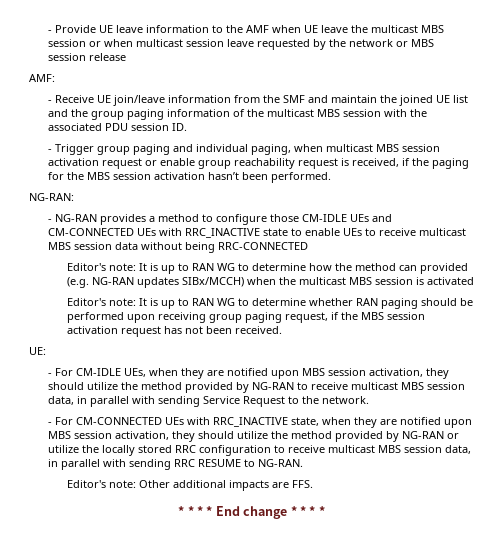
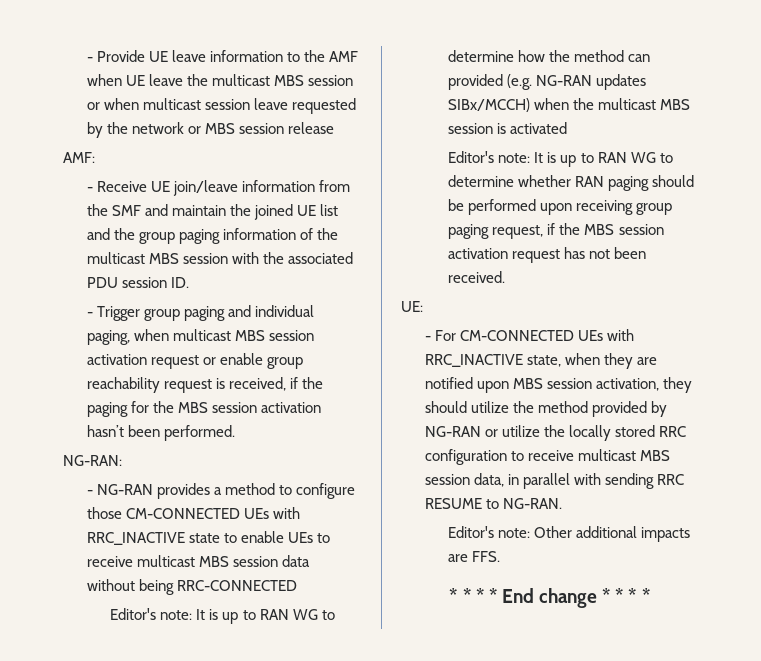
[301,214,392,222] CM-IDLE UEs and -> (122, 513) none
[47,368,449,379] [47,382,465,393] [47,396,369,407] // - For CM-IDLE UEs, when they are notified upon MBS session activation, they should utilize the method provided by NG-RAN to receive multicast MBS session data, in parallel with sending Service Request to the network. -> (423, 306) none

